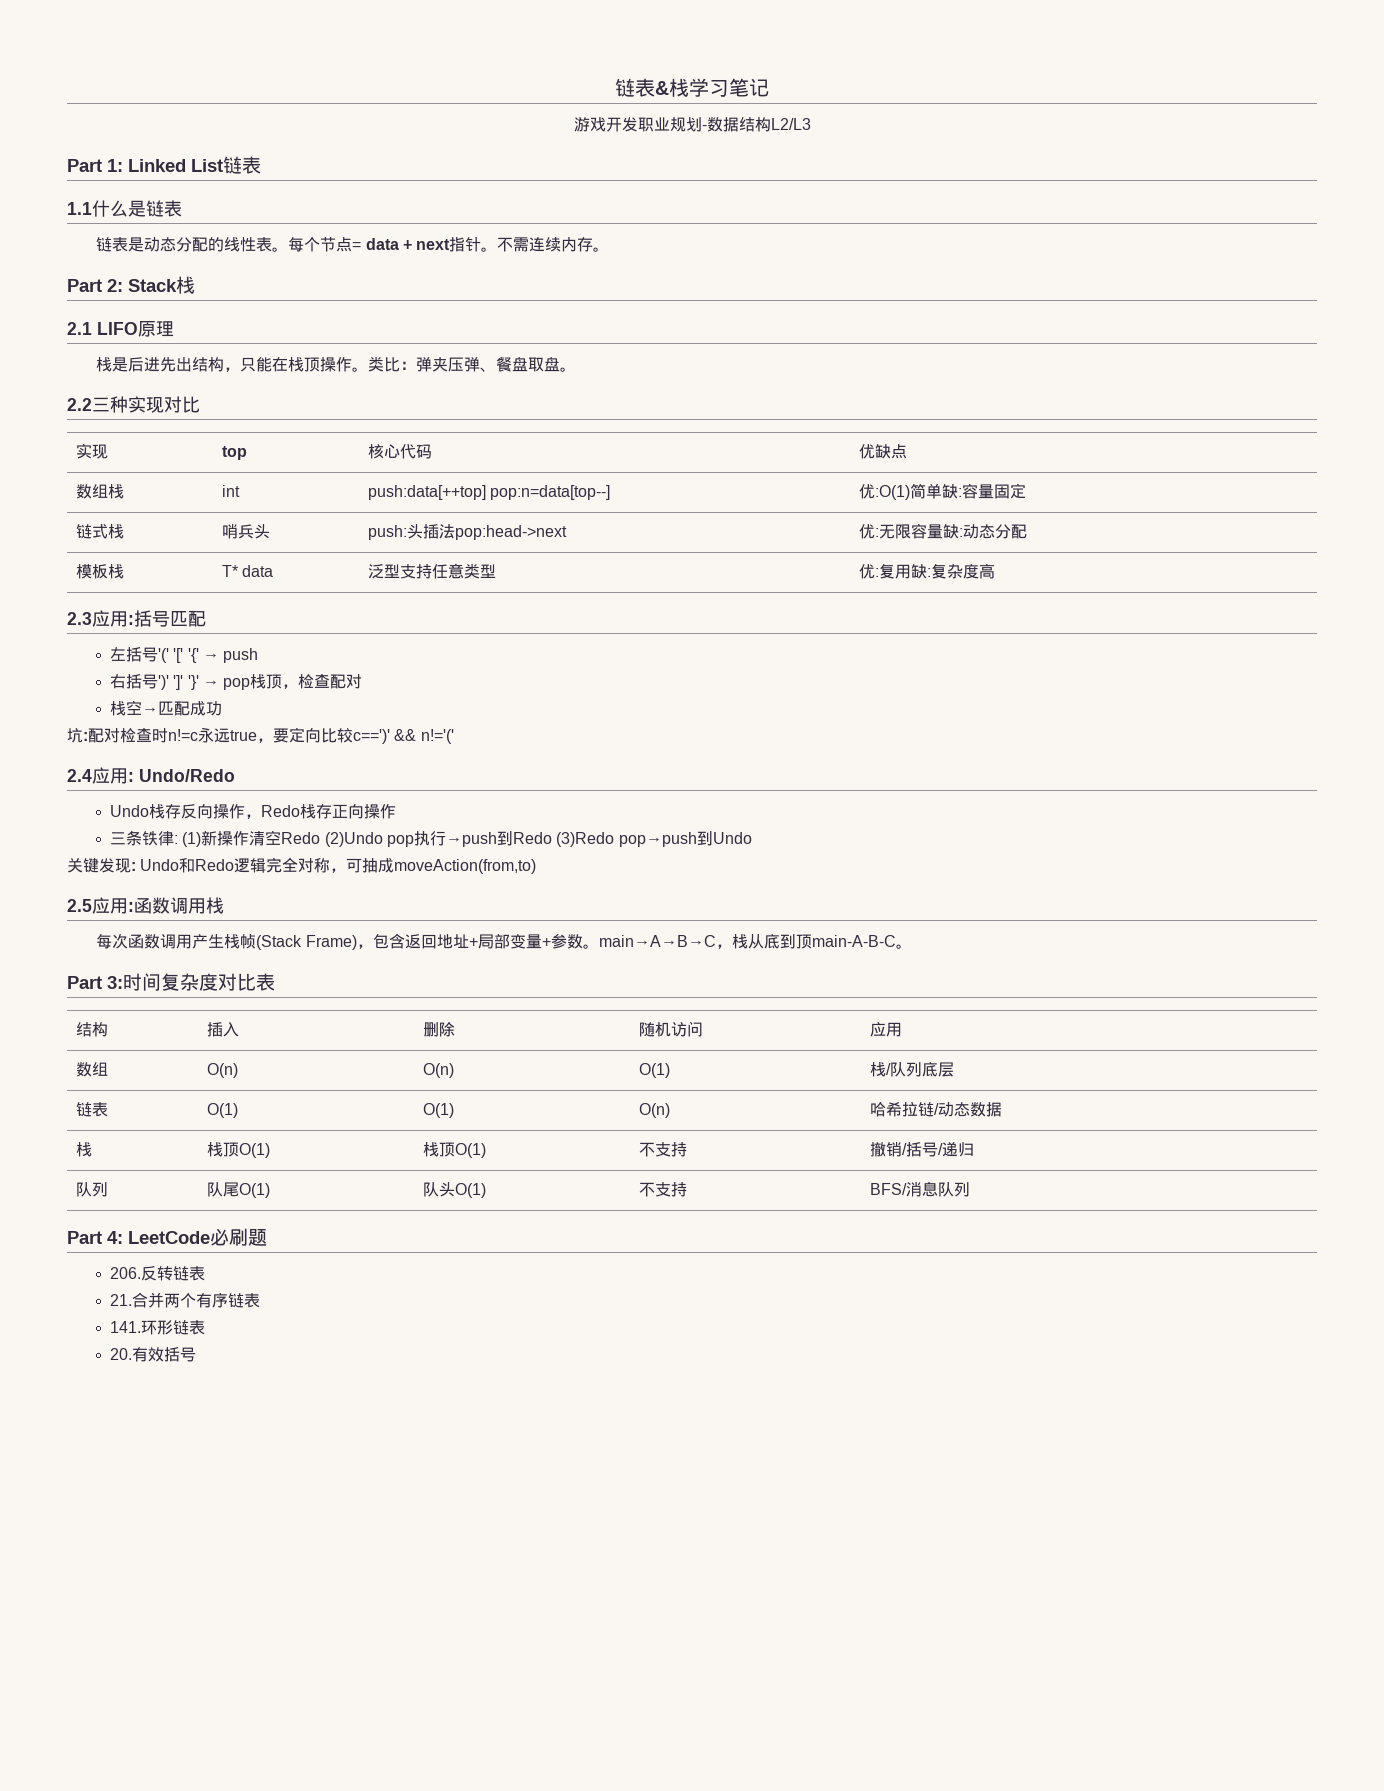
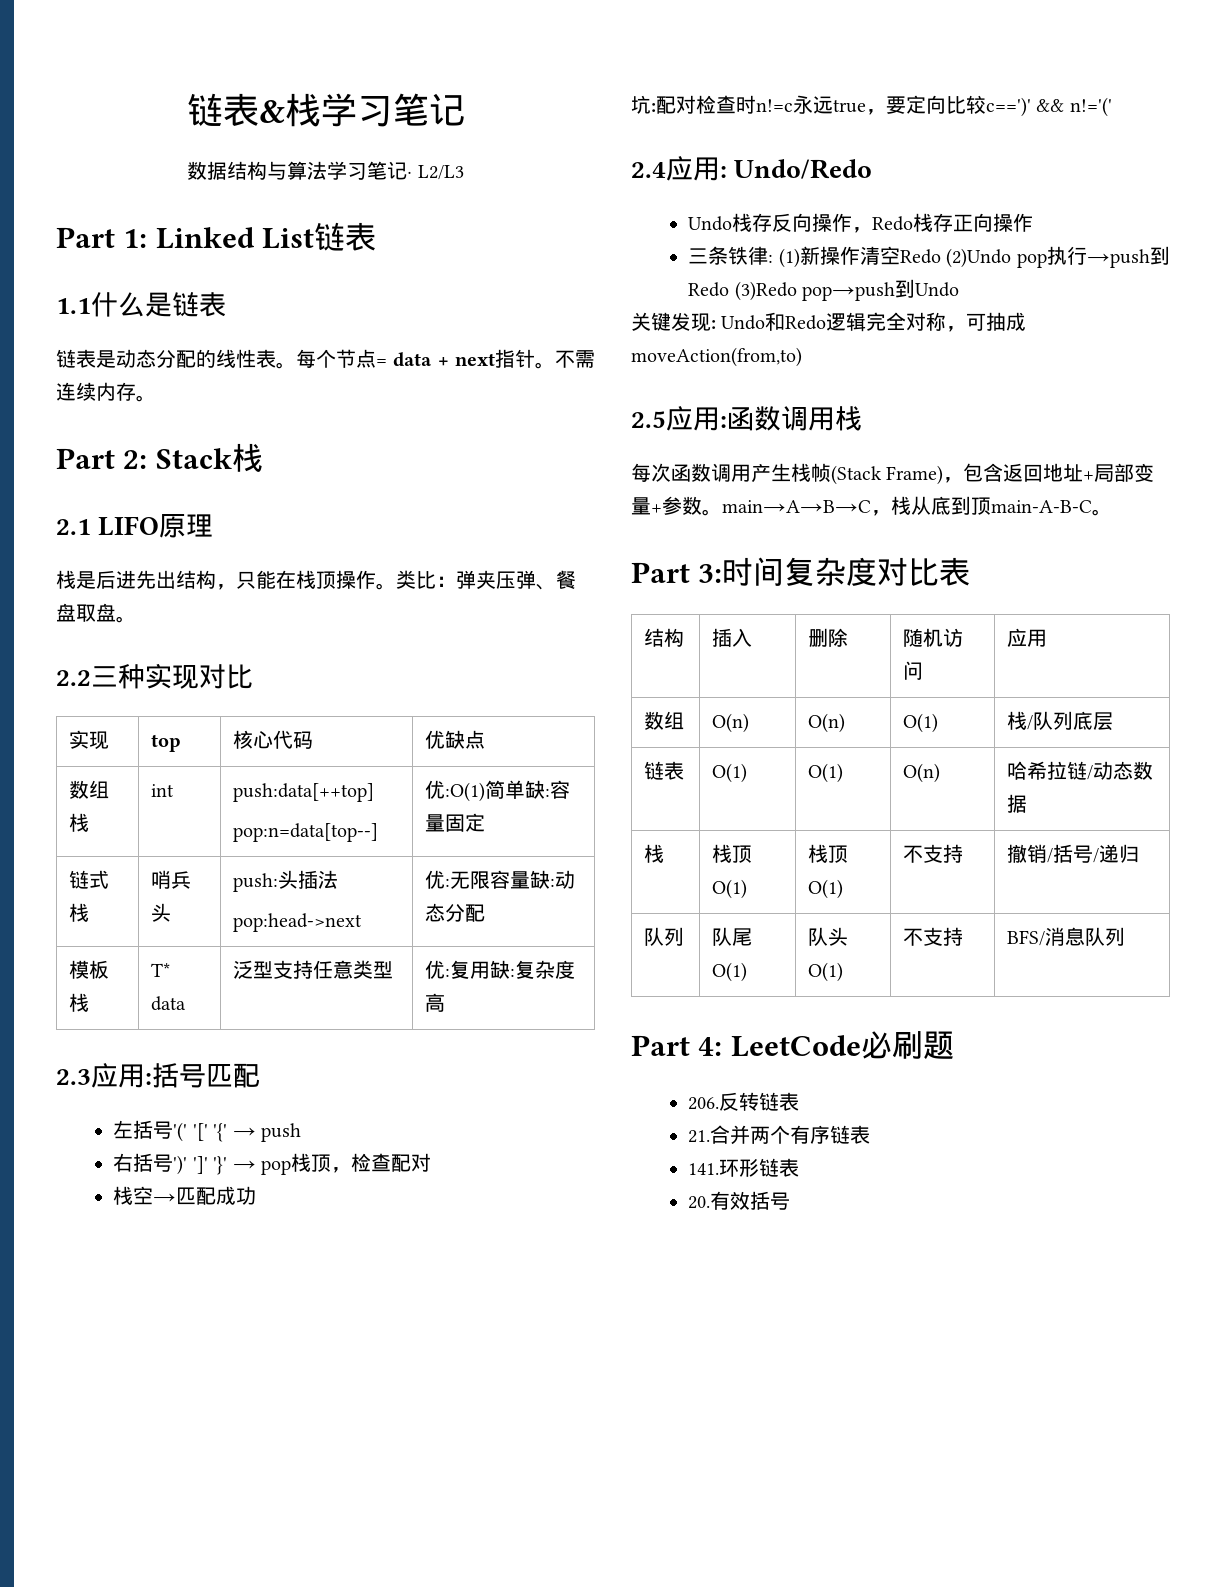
[573,117,771,132] 游戏开发职业规划-数据结构 -> [187,161,413,180] 数据结构与算法学习笔记·
(486, 492) none -> (374, 792) //
(455, 531) none -> (338, 879) //

